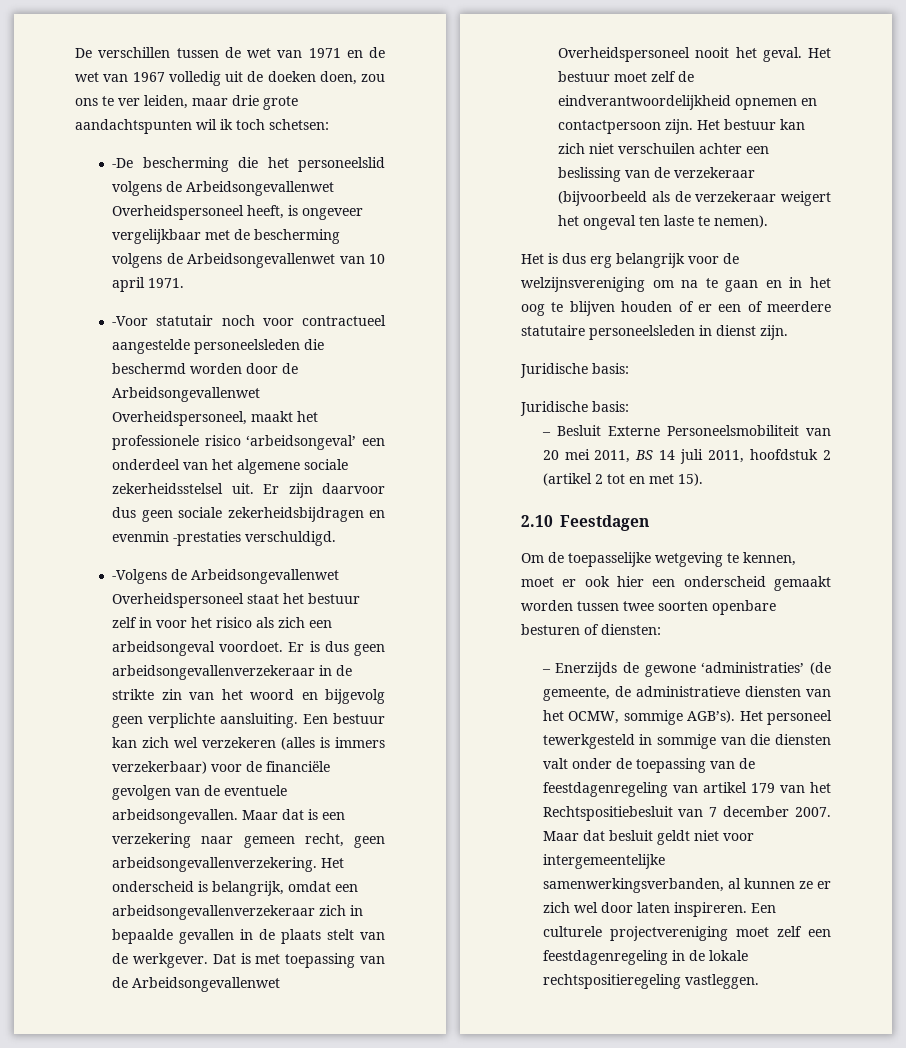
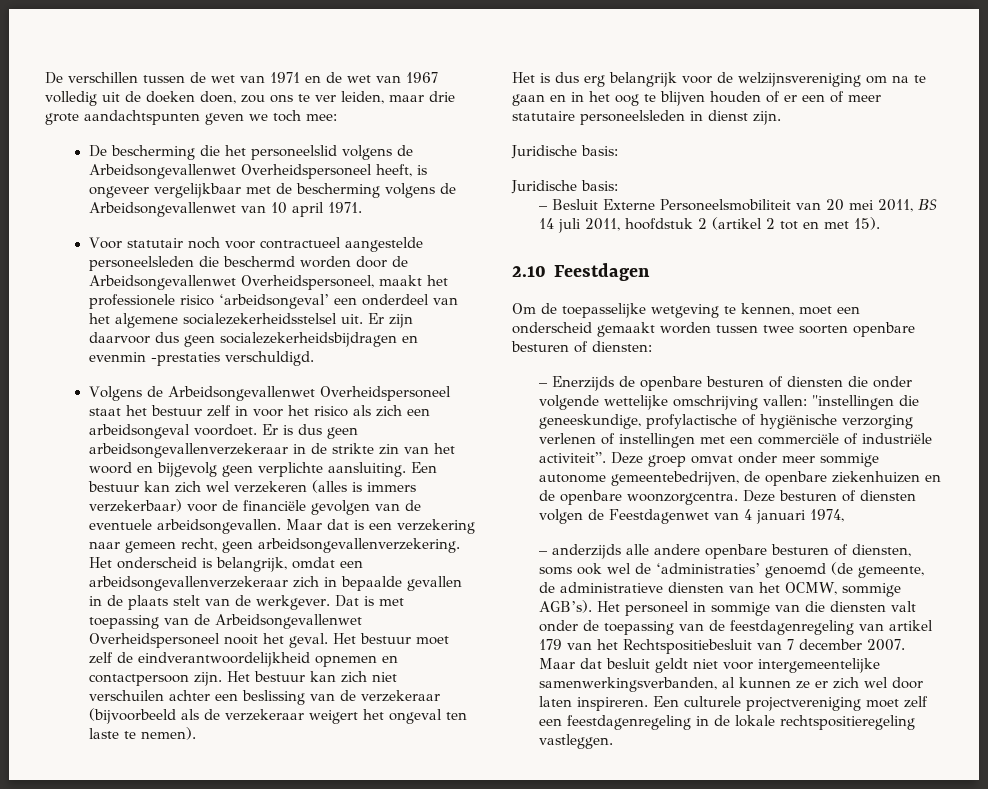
[196,119,329,130] [112,158,134,168] wil ik toch schetsen: // -De -> [205,110,337,125] [88,145,107,157] geven we toch mee: // De
[112,316,149,326] -Voor -> [88,237,122,249] Voor
[304,459,349,470] [112,483,224,494] sociale zekerheidsstelsel -> [182,313,337,325] socialezekerheidsstelsel
[178,507,364,522] sociale zekerheidsbijdragen -> [219,332,397,347] socialezekerheidsbijdragen
[112,569,168,584] -Volgens -> [88,386,142,401] Volgens
[767,301,831,312] meerdere -> [848,95,881,102] meer
[562,576,644,587] er ook hier -> (832, 310) none
[644,662,805,677] gewone ‘administraties’ -> [640,376,913,391] [539,395,920,410] [539,414,914,429] [539,433,933,448] [539,452,880,467] [539,471,942,486] [539,490,917,505] [539,509,845,524] [539,544,912,559] [539,563,827,578] openbare besturen of diensten die onder volgende wettelijke omschrijving vallen: "instellingen die geneeskundige, profylactische of hygiënische verzorging verlenen of instellingen met een commerciële of industriële activiteit”. Deze groep omvat onder meer sommige autonome gemeentebedrijven, de openbare ziekenhuizen en de openbare woonzorgcentra. Deze besturen of diensten volgen de Feestdagenwet van 4 januari 1974, // – anderzijds alle andere openbare besturen of diensten, soms ook wel de ‘administraties’ genoemd
[542,734,635,749] tewerkgesteld -> (690, 608) none

